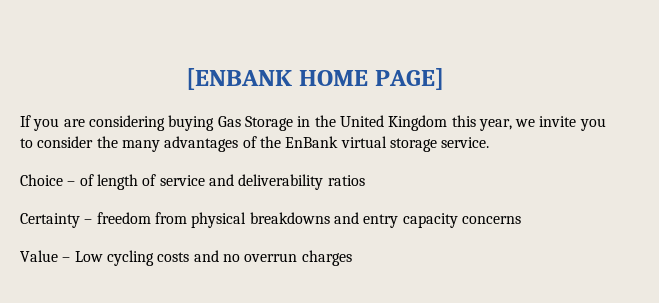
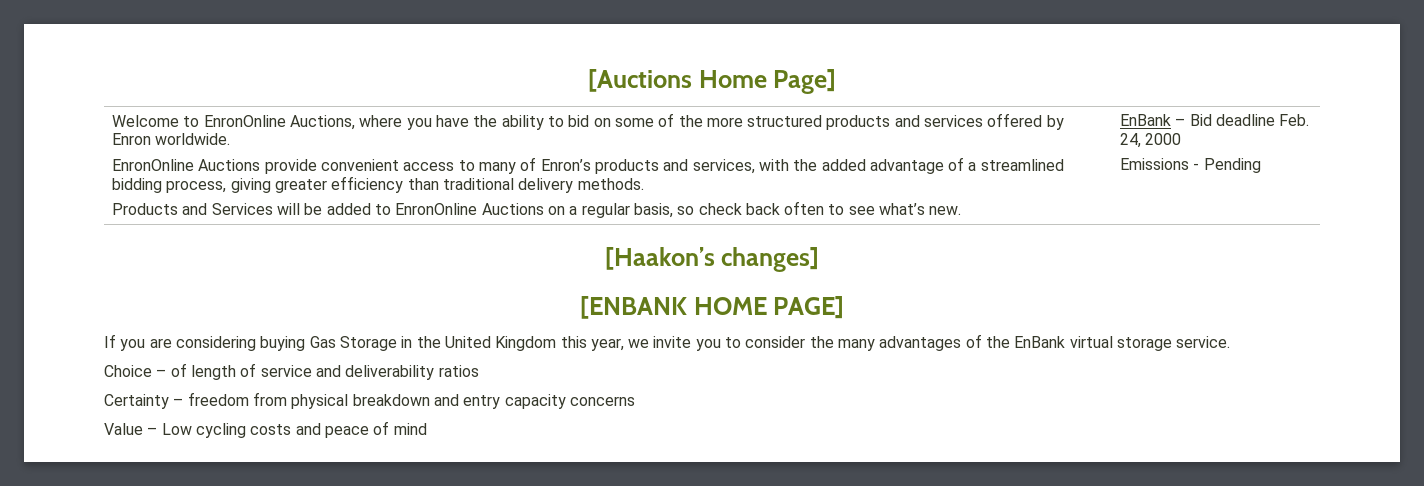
(186, 79) none -> [587,69,837,94] [112,113,1064,130] [112,133,231,145] [112,157,1064,174] [112,176,644,193] [112,201,962,218] [1120,114,1310,126] [1120,133,1182,148] [1120,158,1261,173] [604,247,820,272] [Auctions Home Page] // Welcome to EnronOnline Auctions, where you have the ability to bid on some of the more structured products and services offered by Enron worldwide. // EnronOnline Auctions provide convenient access to many of Enron’s products and services, with the added advantage of a streamlined bidding process, giving greater efficiency than traditional delivery methods. // Products and Services will be added to EnronOnline Auctions on a regular basis, so check back often to see what’s new. | EnBank – Bid deadline Feb. 24, 2000 // Emissions - Pending // [Haakon’s changes] //
[249,212,330,224] breakdowns -> [352,394,430,406] breakdown
[222,250,352,266] no overrun charges -> [324,421,427,438] peace of mind

